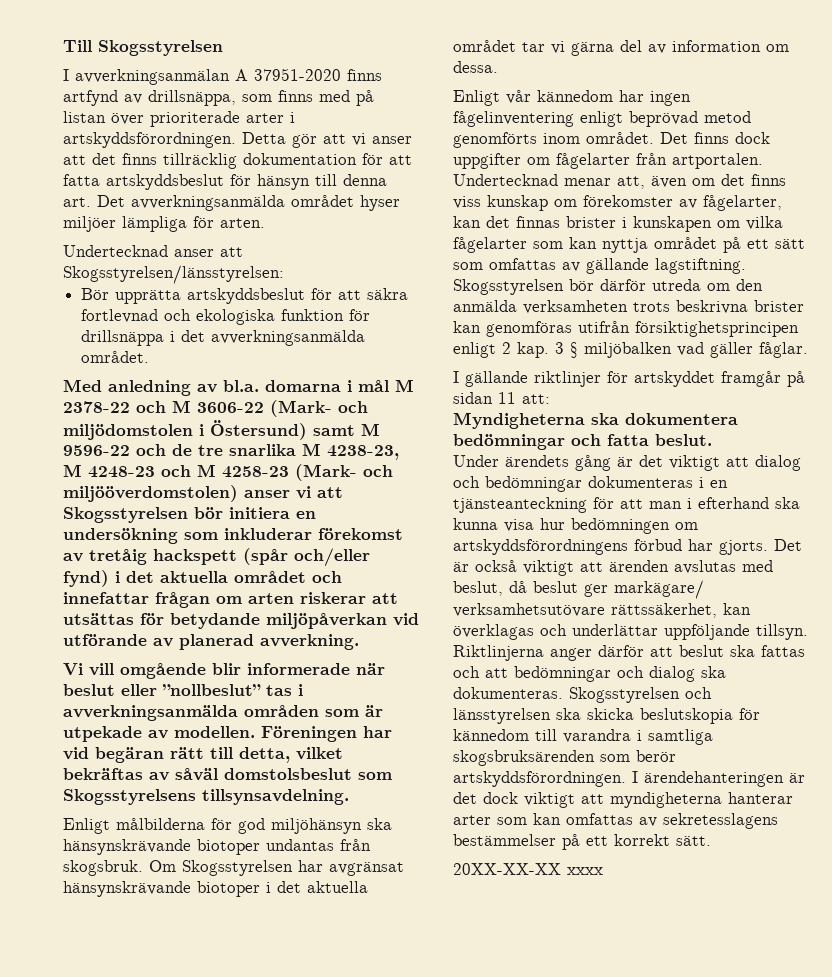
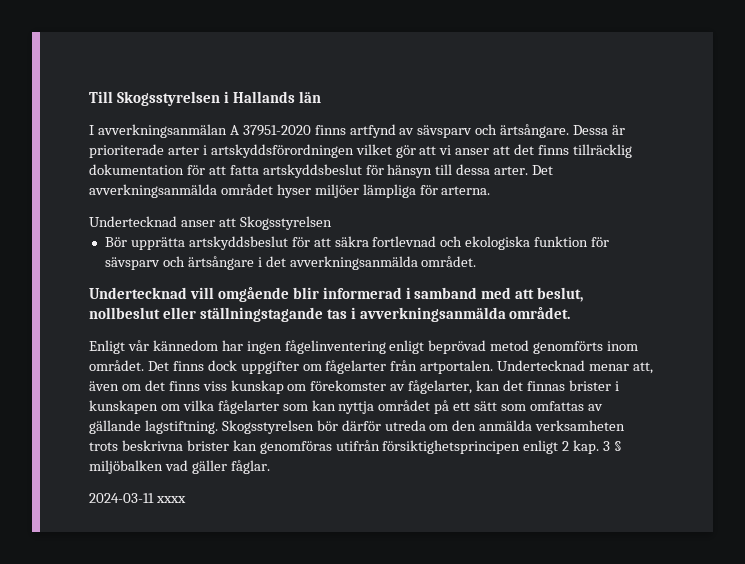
(223, 48) none -> [223,91,321,103] i Hallands län
[148,90,374,106] [63,111,144,125] drillsnäppa, som finns med på listan över -> [417,124,626,138] sävsparv och ärtsångare. Dessa är
[63,132,286,148] artskyddsförordningen. Detta -> [210,144,392,158] artskyddsförordningen vilket
[343,174,387,186] [63,197,91,207] denna art. -> [456,164,529,175] dessa arter.
[220,218,265,228] arten. -> [441,186,491,195] arterna.
[63,265,284,284] Skogsstyrelsen/länsstyrelsen: -> [239,216,332,230] Skogsstyrelsen
[81,330,165,346] drillsnäppa -> [104,256,254,270] sävsparv och ärtsångare
[63,379,414,396] [63,400,368,417] [63,420,380,440] [63,443,399,460] [63,464,393,481] [63,485,343,502] [63,507,316,523] [63,528,403,544] [63,548,370,567] [63,570,342,587] [63,592,398,608] [63,613,419,629] [63,634,359,650] [63,663,385,679] [63,684,303,696] [63,705,383,721] [63,726,392,742] [63,747,343,763] [63,768,392,781] [63,789,349,805] [63,818,392,834] [63,839,371,855] [63,860,404,876] [63,881,368,897] [453,40,789,56] [453,61,498,73] Med anledning av bl.a. domarna i mål M 2378-22 och M 3606-22 (Mark- och miljödomstolen i Östersund) samt M 9596-22 och de tre snarlika M 4238-23, M 4248-23 och M 4258-23 (Mark- och miljööverdomstolen) anser vi att Skogsstyrelsen bör initiera en undersökning som inkluderar förekomst av tretåig hackspett (spår och/eller fynd) i det aktuella området och innefattar frågan om arten riskerar att utsättas för betydande miljöpåverkan vid utförande av planerad avverkning. // Vi vill omgående blir informerade när beslut eller ”nollbeslut” tas i avverkningsanmälda områden som är utpekade av modellen. Föreningen har vid begäran rätt till detta, vilket bekräftas av såväl domstolsbeslut som Skogsstyrelsens tillsynsavdelning. // Enligt målbilderna för god miljöhänsyn ska hänsynskrävande biotoper undantas från skogsbruk. Om Skogsstyrelsen har avgränsat hänsynskrävande biotoper i det aktuella området tar vi gärna del av information om dessa. -> [89,287,584,302] [89,307,571,322] Undertecknad vill omgående blir informerad i samband med att beslut, nollbeslut eller ställningstagande tas i avverkningsanmälda området.
[453,371,805,387] [453,392,550,404] [453,412,738,429] [453,434,712,450] [453,455,801,471] [453,476,728,492] [453,497,800,513] [453,518,698,534] [453,539,802,555] [453,560,773,576] [453,580,704,599] [453,603,751,618] [453,624,808,640] [453,645,805,661] [453,666,726,682] [453,687,712,703] [453,708,760,724] [453,729,713,745] [453,750,676,766] [453,771,805,787] [453,792,793,808] [453,813,778,829] [453,834,711,850] [453,863,561,875] I gällande riktlinjer för artskyddet framgår på sidan 11 att: // Myndigheterna ska dokumentera bedömningar och fatta beslut. // Under ärendets gång är det viktigt att dialog och bedömningar dokumenteras i en tjänsteanteckning för att man i efterhand ska kunna visa hur bedömningen om artskyddsförordningens förbud har gjorts. Det är också viktigt att ärenden avslutas med beslut, då beslut ger markägare/ verksamhetsutövare rättssäkerhet, kan överklagas och underlättar uppföljande tillsyn. Riktlinjerna anger därför att beslut ska fattas och att bedömningar och dialog ska dokumenteras. Skogsstyrelsen och länsstyrelsen ska skicka beslutskopia för kännedom till varandra i samtliga skogsbruksärenden som berör artskyddsförordningen. I ärendehanteringen är det dock viktigt att myndigheterna hanterar arter som kan omfattas av sekretesslagens bestämmelser på ett korrekt sätt. // 20XX-XX-XX -> [89,493,154,503] 2024-03-11

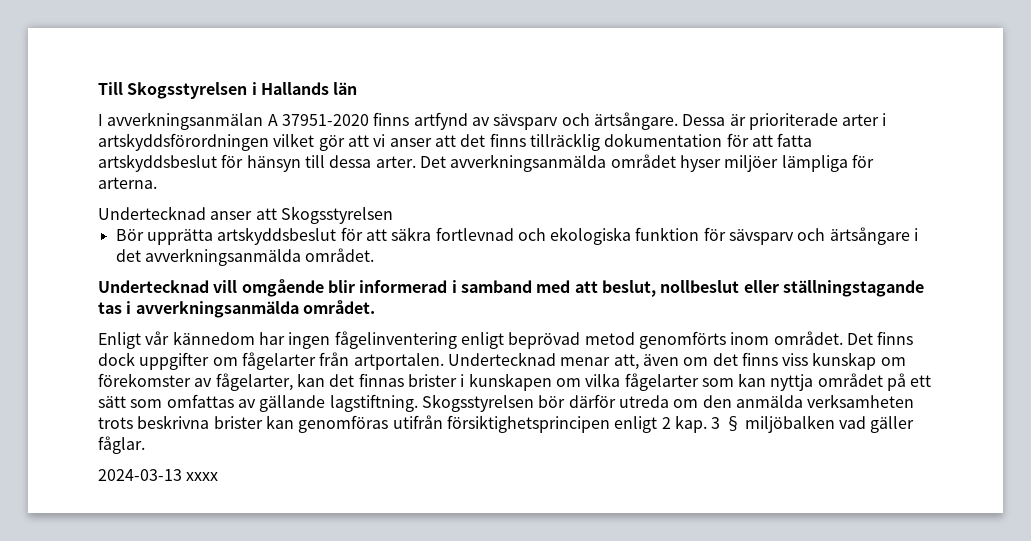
[89,493,154,503] 2024-03-11 -> [98,469,182,481] 2024-03-13

